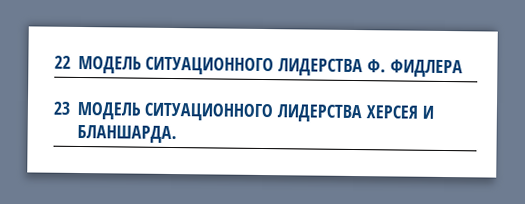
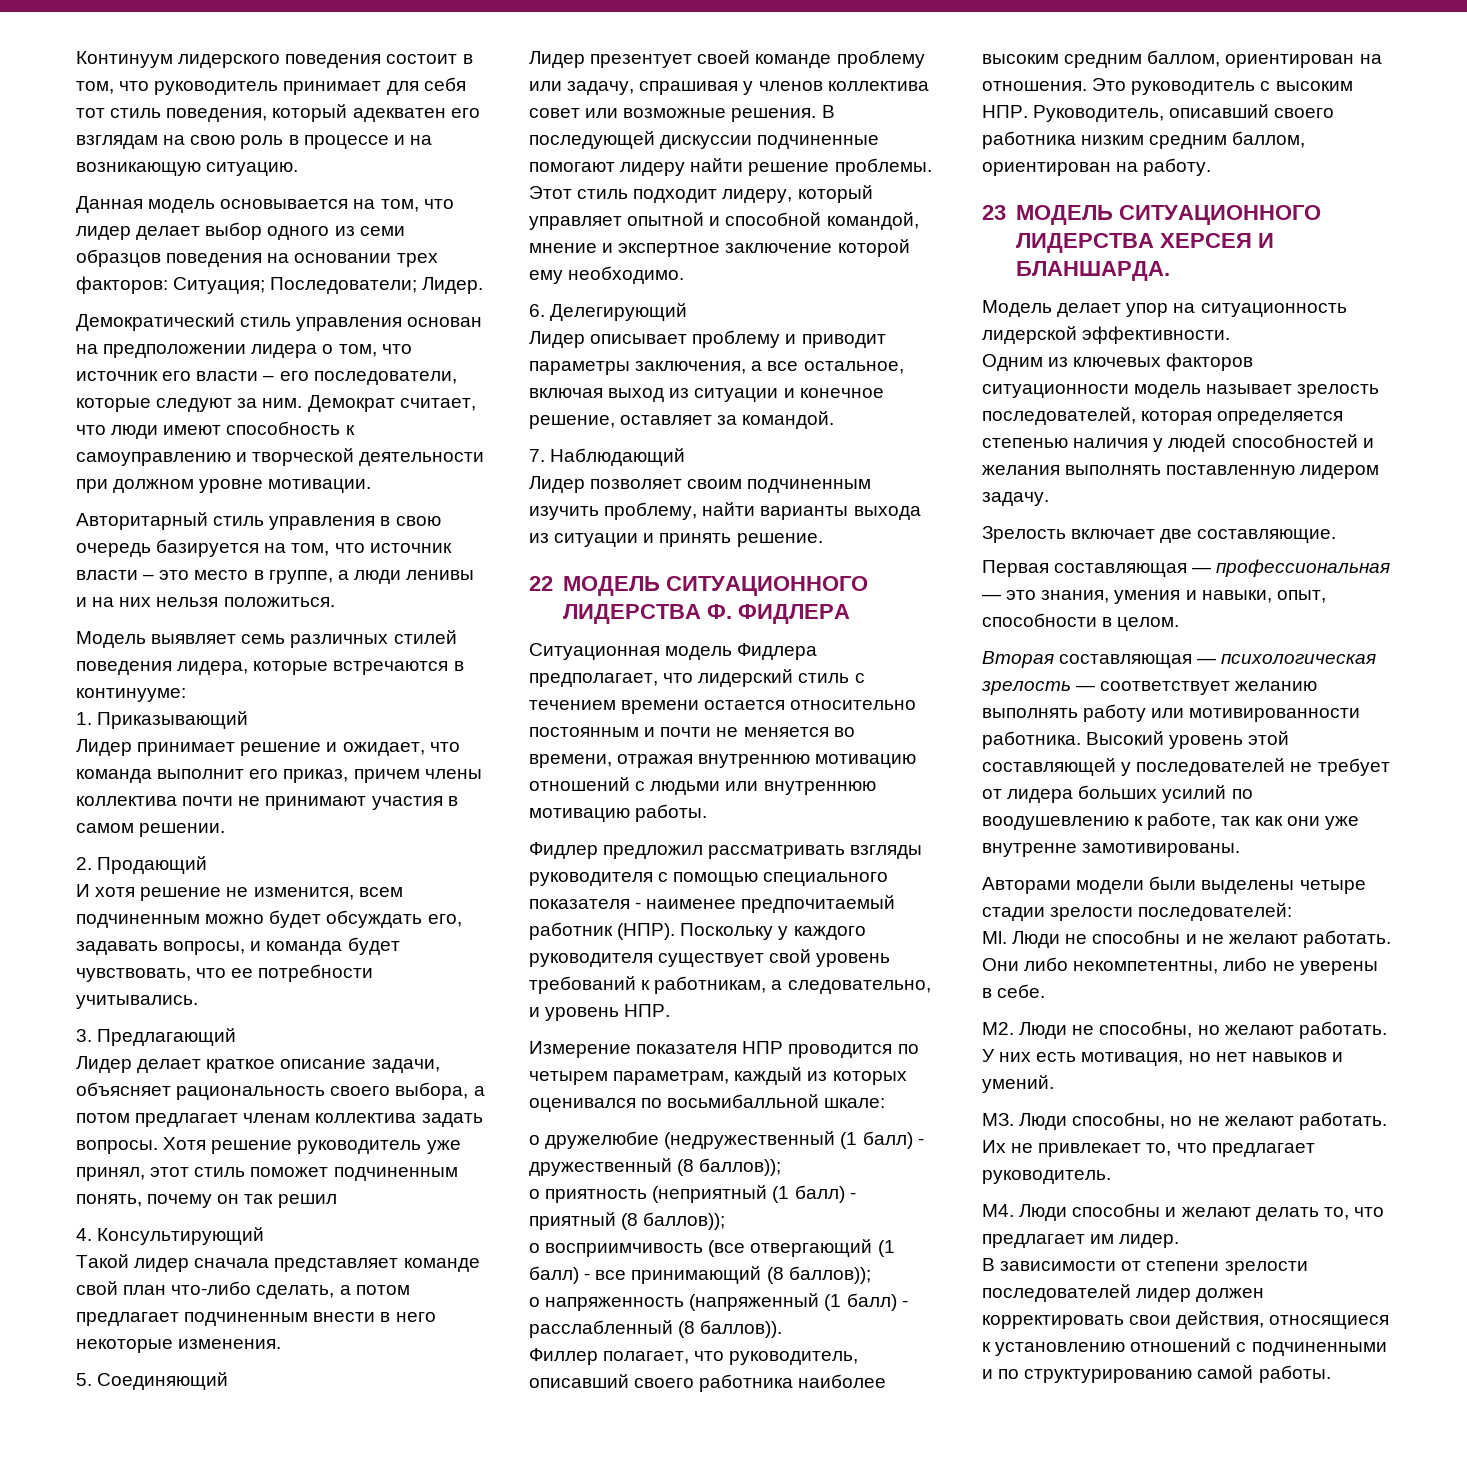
(54, 62) none -> [76,51,473,68] [76,77,466,95] [76,104,480,122] [76,135,432,149] [76,162,299,176] [76,196,454,213] [76,222,405,240] [76,249,438,267] [76,276,484,294] [76,313,483,331] [76,344,412,358] [76,371,457,385] [76,395,476,412] [76,421,355,439] [76,448,485,466] [76,479,372,493] [76,512,441,530] [76,539,452,557] [76,570,475,584] [76,597,335,607] [76,630,457,648] [76,661,464,675] [76,688,186,702] [76,711,249,729] [76,739,460,756] [76,769,482,783] [76,796,458,810] [76,823,226,837] [76,856,208,874] [76,884,403,901] [76,910,462,928] [76,937,400,955] [76,964,374,982] [76,995,198,1009] [76,1028,237,1046] [76,1056,440,1073] [76,1082,485,1100] [76,1113,483,1127] [76,1137,461,1154] [76,1167,458,1181] [76,1194,337,1208] [76,1227,265,1245] [76,1254,480,1272] [76,1281,410,1299] [76,1312,436,1326] [76,1339,282,1353] [76,1372,229,1390] [529,50,925,68] [529,81,929,95] [529,105,835,122] [529,131,880,149] [529,158,932,176] [529,185,873,203] [529,212,919,230] [529,239,910,257] [529,266,685,284] [529,303,688,321] [529,330,886,348] [529,361,904,375] [529,388,884,402] [529,411,835,429] [529,448,686,466] [529,476,872,493] [529,502,921,520] [529,533,823,547] Континуум лидерского поведения состоит в том, что руководитель принимает для себя тот стиль поведения, который адекватен его взглядам на свою роль в процессе и на возникающую ситуацию. // Данная модель основывается на том, что лидер делает выбор одного из семи образцов поведения на основании трех факторов: Ситуация; Последователи; Лидер. // Демократический стиль управления основан на предположении лидера о том, что источник его власти – его последователи, которые следуют за ним. Демократ считает, что люди имеют способность к самоуправлению и творческой деятельности при должном уровне мотивации. // Авторитарный стиль управления в свою очередь базируется на том, что источник власти – это место в группе, а люди ленивы и на них нельзя положиться. // Модель выявляет семь различных стилей поведения лидера, которые встречаются в континууме: // 1. Приказывающий // Лидер принимает решение и ожидает, что команда выполнит его приказ, причем члены коллектива почти не принимают участия в самом решении. // 2. Продающий // И хотя решение не изменится, всем подчиненным можно будет обсуждать его, задавать вопросы, и команда будет чувствовать, что ее потребности учитывались. // 3. Предлагающий // Лидер делает краткое описание задачи, объясняет рациональность своего выбора, а потом предлагает членам коллектива задать вопросы. Хотя решение руководитель уже принял, этот стиль поможет подчиненным понять, почему он так решил // 4. Консультирующий // Такой лидер сначала представляет команде свой план что-либо сделать, а потом предлагает подчиненным внести в него некоторые изменения. // 5. Соединяющий // Лидер презентует своей команде проблему или задачу, спрашивая у членов коллектива совет или возможные решения. В последующей дискуссии подчиненные помогают лидеру найти решение проблемы. Этот стиль подходит лидеру, который управляет опытной и способной командой, мнение и экспертное заключение которой ему необходимо. // 6. Делегирующий // Лидер описывает проблему и приводит параметры заключения, а все остальное, включая выход из ситуации и конечное решение, оставляет за командой. // 7. Наблюдающий // Лидер позволяет своим подчиненным изучить проблему, найти варианты выхода из ситуации и принять решение. //
(463, 68) none -> [529,643,818,660] [529,669,865,687] [529,700,917,714] [529,727,855,737] [529,754,917,768] [529,777,876,795] [529,804,708,822] [529,842,923,859] [529,872,889,886] [529,895,896,913] [529,922,866,940] [529,949,891,967] [529,976,931,994] [529,1004,671,1021] [529,1041,919,1058] [529,1067,907,1085] [529,1094,886,1112] [529,1131,924,1149] [529,1158,782,1176] [529,1185,856,1203] [529,1212,726,1230] [529,1239,895,1257] [529,1266,871,1284] [529,1293,908,1311] [529,1320,783,1338] [529,1348,859,1365] [529,1374,887,1392] [982,50,1382,68] [982,78,1353,95] [982,104,1335,122] [982,131,1306,149] [982,158,1212,176] // Ситуационная модель Фидлера предполагает, что лидерский стиль с течением времени остается относительно постоянным и почти не меняется во времени, отражая внутреннюю мотивацию отношений с людьми или внутреннюю мотивацию работы. // Фидлер предложил рассматривать взгляды руководителя с помощью специального показателя - наименее предпочитаемый работник (НПР). Поскольку у каждого руководителя существует свой уровень требований к работникам, а следовательно, и уровень НПР. // Измерение показателя НПР проводится по четырем параметрам, каждый из которых оценивался по восьмибалльной шкале: // o дружелюбие (недружественный (1 балл) - дружественный (8 баллов)); // o приятность (неприятный (1 балл) - приятный (8 баллов)); // o восприимчивость (все отвергающий (1 балл) - все принимающий (8 баллов)); // o напряженность (напряженный (1 балл) - расслабленный (8 баллов)). // Филлер полагает, что руководитель, описавший своего работника наиболее высоким средним баллом, ориентирован на отношения. Это руководитель с высоким НПР. Руководитель, описавший своего работника низким средним баллом, ориентирован на работу.
(177, 134) none -> [982,300,1347,317] [982,326,1231,344] [982,353,1254,371] [982,384,1380,398] [982,407,1344,425] [982,434,1374,452] [982,465,1380,479] [982,492,1049,506] [982,526,1337,543] [982,559,1391,577] [982,590,1326,604] [982,613,1180,631] [982,651,1377,668] [981,681,1318,695] [982,704,1361,722] [982,731,1290,749] [982,758,1390,776] [982,785,1253,803] [982,812,1359,830] [982,843,1241,857] [982,876,1366,894] [982,903,1293,921] [982,930,1391,948] [982,957,1378,975] [982,984,1046,998] [982,1021,1387,1039] [982,1049,1343,1066] [982,1075,1054,1093] [982,1112,1387,1130] [982,1140,1315,1157] [982,1170,1111,1184] [982,1203,1384,1221] [982,1234,1180,1248] [982,1258,1308,1275] [982,1284,1265,1302] [982,1311,1390,1329] [982,1338,1387,1356] [982,1365,1331,1383] // Модель делает упор на ситуационность лидерской эффективности. // Одним из ключевых факторов ситуационности модель называет зрелость последователей, которая определяется степенью наличия у людей способностей и желания выполнять поставленную лидером задачу. // Зрелость включает две составляющие. // Первая составляющая — профессиональная — это знания, умения и навыки, опыт, способности в целом. // Вторая составляющая — психологическая зрелость — соответствует желанию выполнять работу или мотивированности работника. Высокий уровень этой составляющей у последователей не требует от лидера больших усилий по воодушевлению к работе, так как они уже внутренне замотивированы. // Авторами модели были выделены четыре стадии зрелости последователей: // Ml. Люди не способны и не желают работать. Они либо некомпетентны, либо не уверены в себе. // М2. Люди не способны, но желают работать. У них есть мотивация, но нет навыков и умений. // МЗ. Люди способны, но не желают работать. Их не привлекает то, что предлагает руководитель. // М4. Люди способны и желают делать то, что предлагает им лидер. // В зависимости от степени зрелости последователей лидер должен корректировать свои действия, относящиеся к установлению отношений с подчиненными и по структурированию самой работы.

